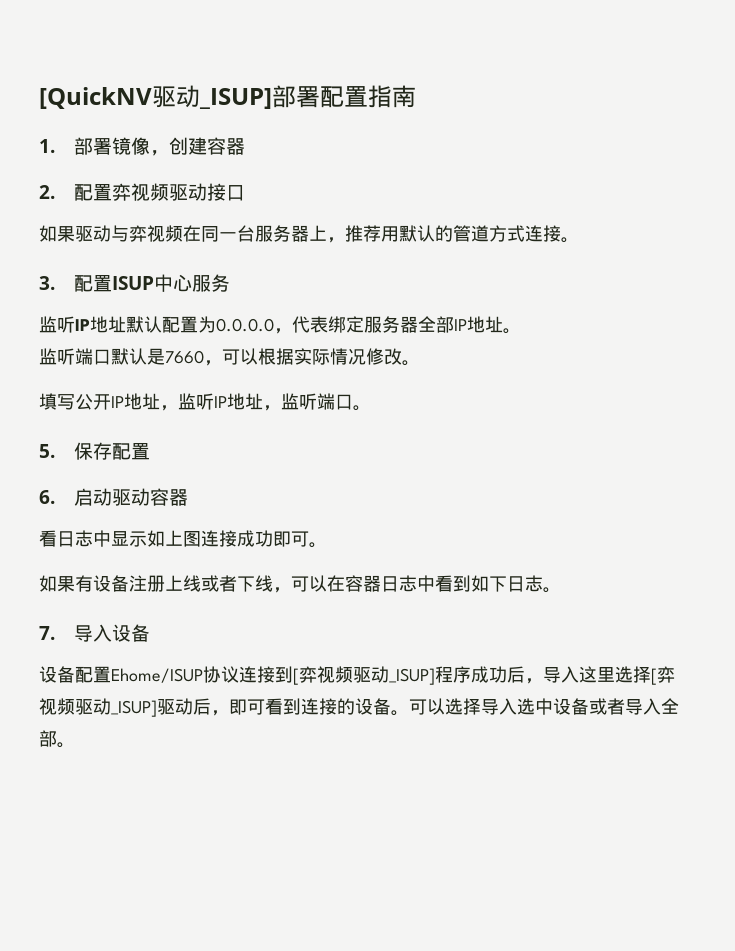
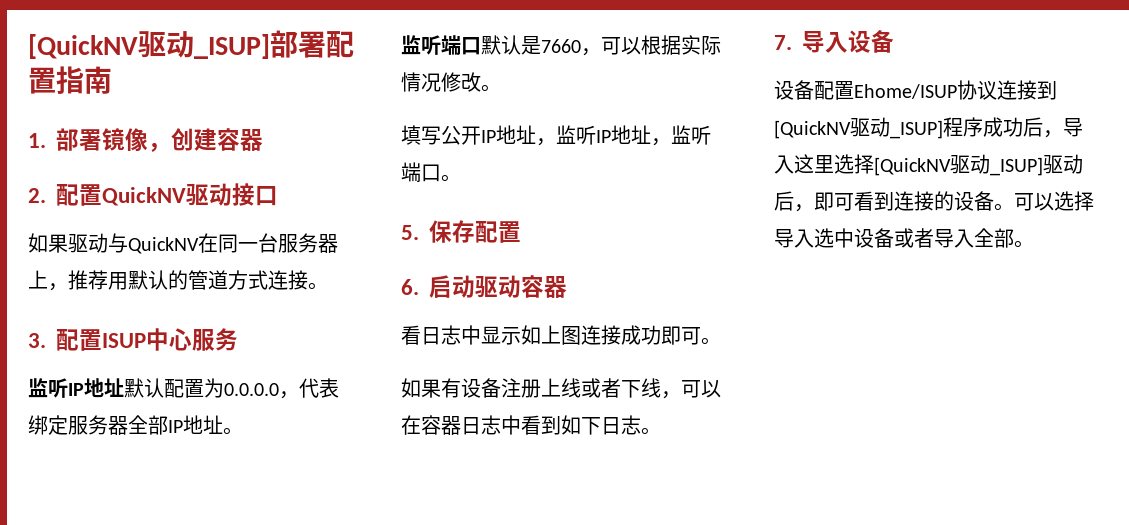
[111,183,169,201] 弈视频 -> [102,187,186,206] QuickNV
[129,225,183,242] 弈视频 -> [128,237,199,254] QuickNV
[293,666,353,685] [弈视频 -> [774,120,851,139] [QuickNV
[651,666,675,685] [39,698,75,715] [弈视频 -> [874,157,951,176] [QuickNV

